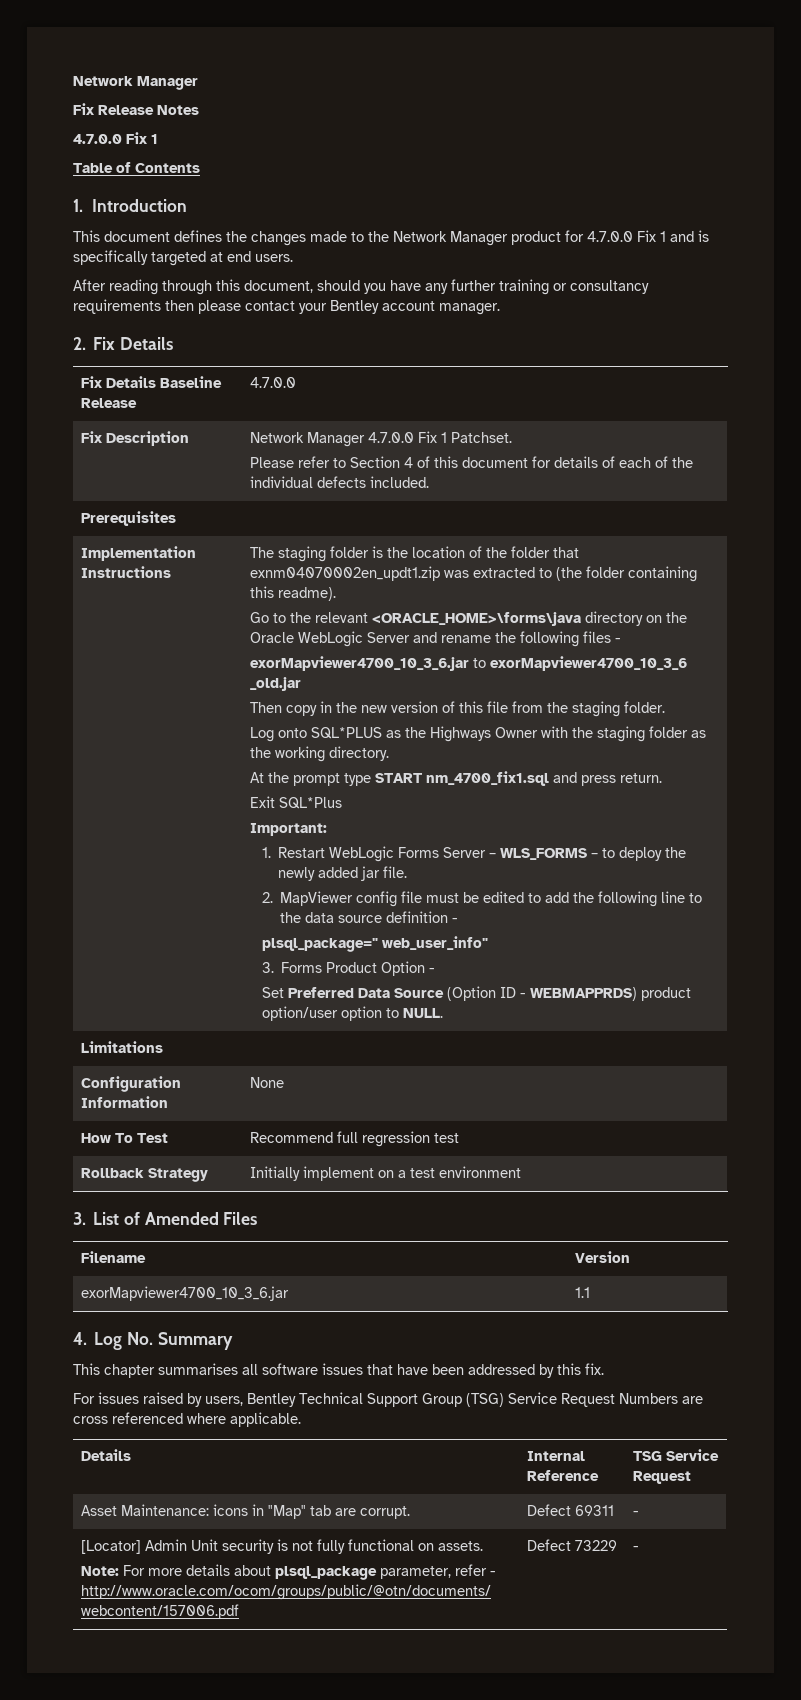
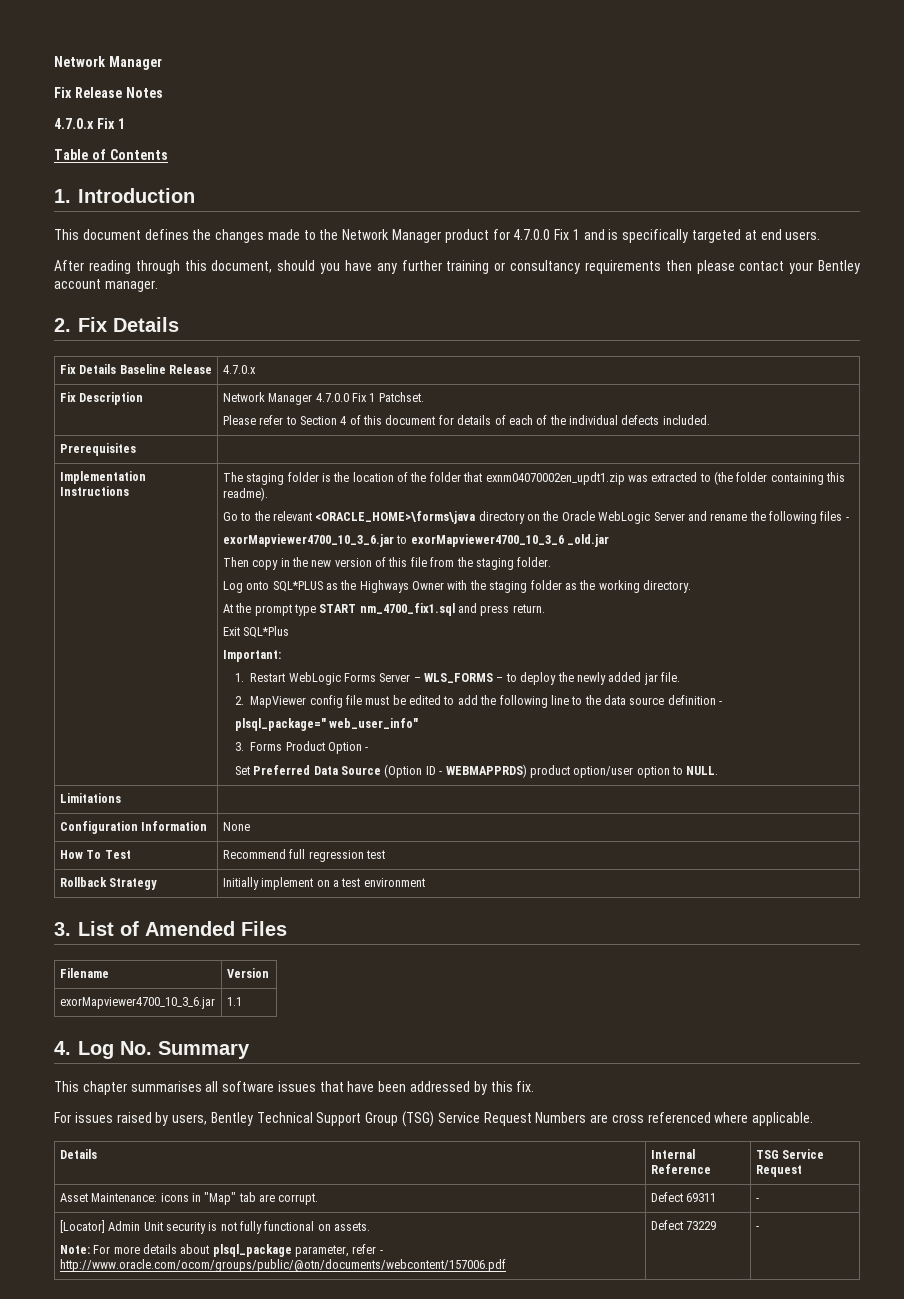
[73,134,122,144] 4.7.0.0 -> [54,118,94,129] 4.7.0.x
[250,377,297,388] 4.7.0.0 -> [222,365,256,374] 4.7.0.x

